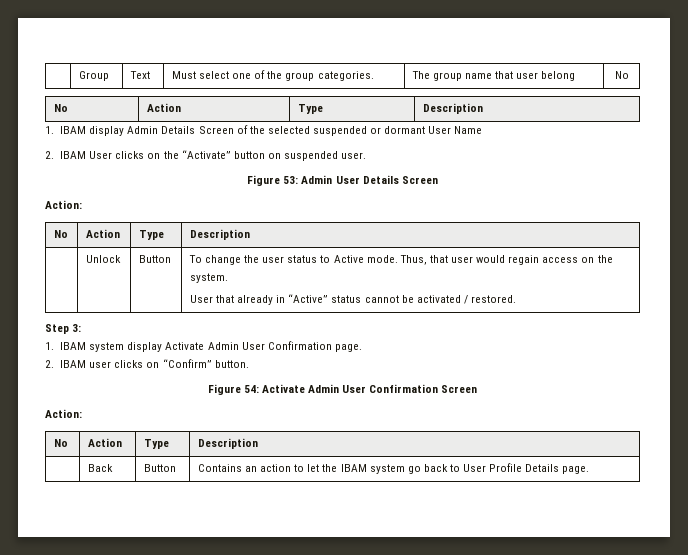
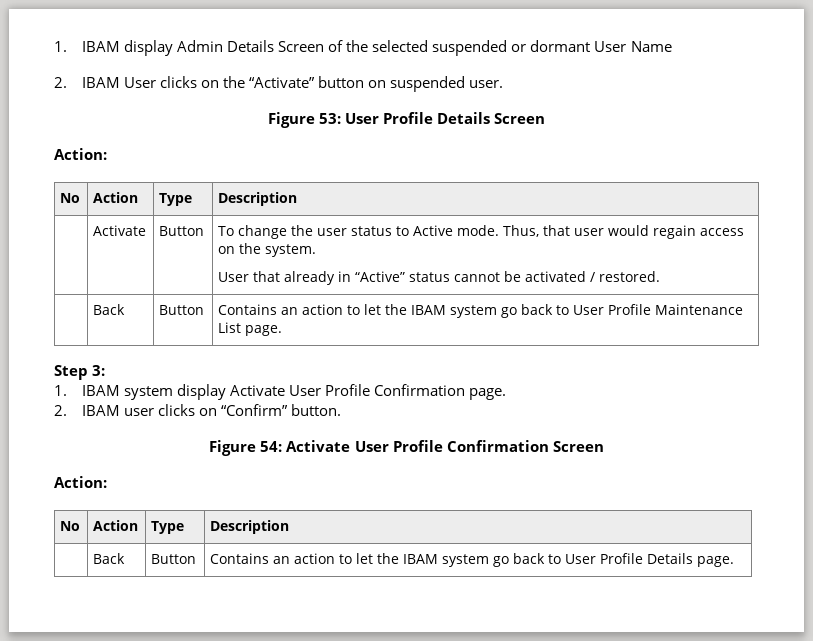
[78,71,109,81] [129,71,150,79] [171,70,374,81] [411,71,576,81] [614,71,629,79] [53,104,68,112] [146,103,181,112] [297,104,323,114] [422,103,483,114] | Group | Text | Must select one of the group categories. | The group name that user belong | No // No | Action | Type | Description // -> (54, 46) none
[301,175,360,184] Admin User -> [344,112,434,124] User Profile
[85,255,121,263] Unlock -> [93,225,147,236] Activate
(516, 299) none -> [93,304,126,315] [159,305,205,315] [218,304,744,318] [218,322,283,336] // | Back | Button | Contains an action to let the IBAM system go back to User Profile Maintenance List page.
[207,342,265,350] Admin User -> [289,384,371,396] User Profile
[308,384,367,393] Admin User -> [354,440,443,452] User Profile

